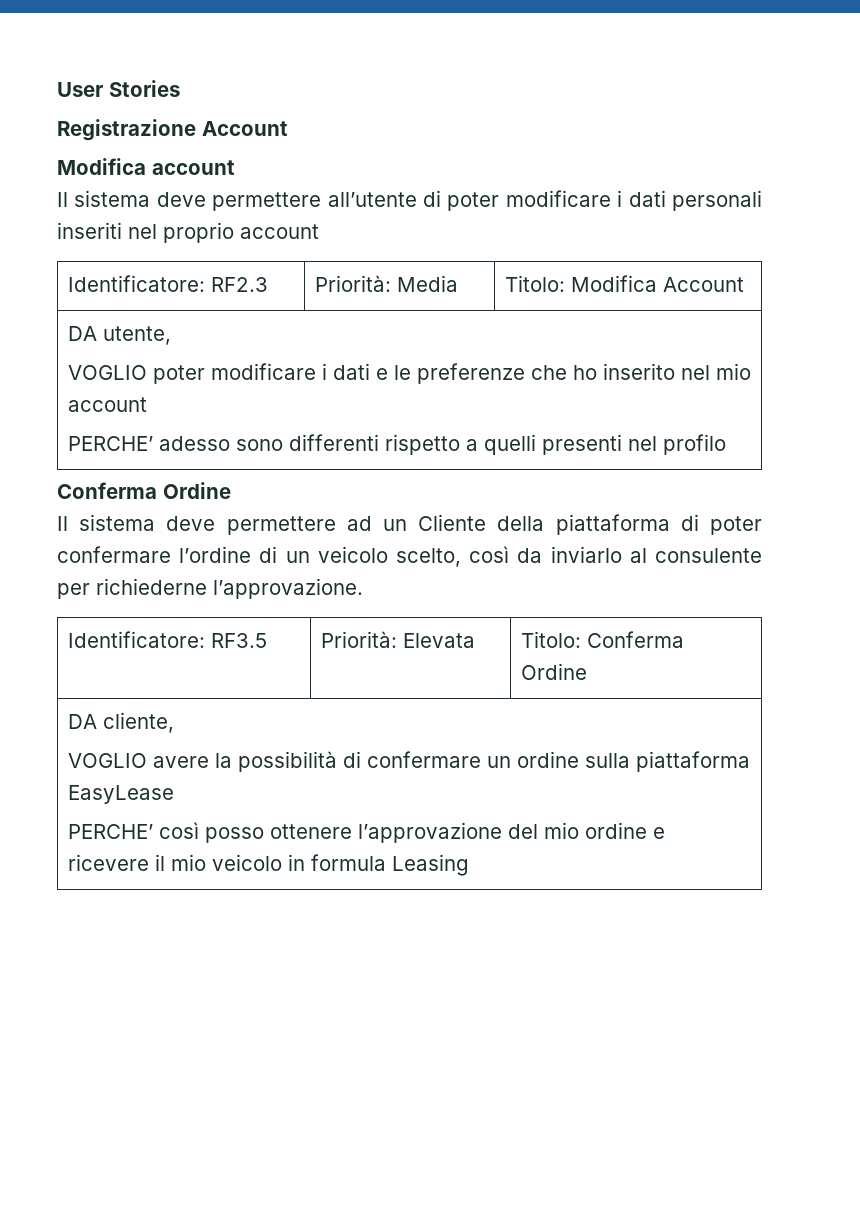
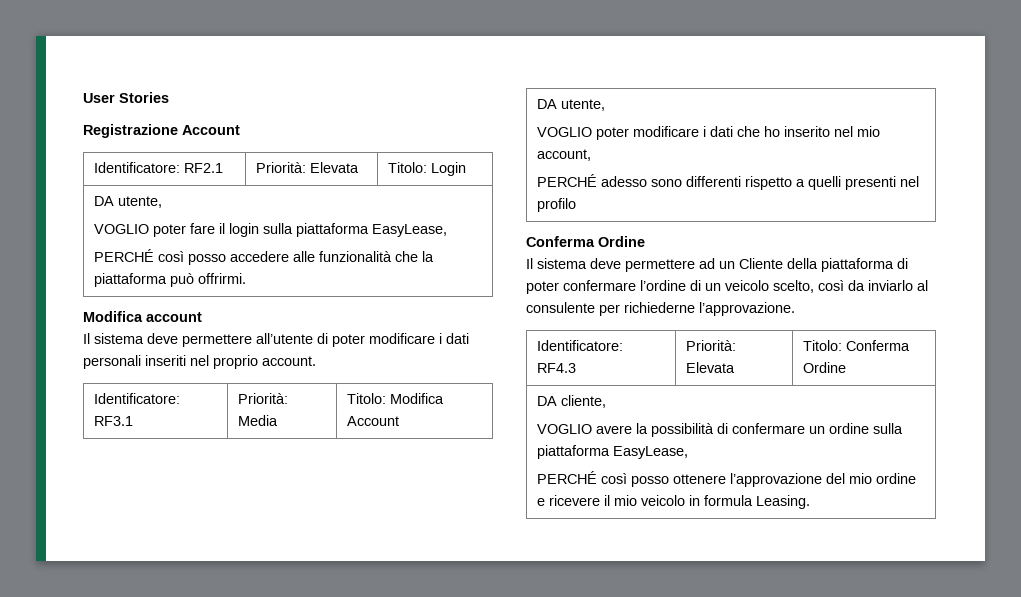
(288, 128) none -> [94,162,224,173] [256,162,360,173] [388,162,467,176] [94,196,163,208] [94,223,448,237] [94,249,435,265] [94,273,247,287] // Identificatore: RF2.1 | Priorità: Elevata | Titolo: Login // DA utente, // VOGLIO poter fare il login sulla piattaforma EasyLease, // PERCHÉ così posso accedere alle funzionalità che la piattaforma può offrirmi.
[240,224,319,239] [67,275,268,292] account // Identificatore: RF2.3 -> [262,356,316,366] [94,393,181,404] [94,416,134,426] account. // Identificatore: RF3.1
[375,363,525,384] e le preferenze -> (734, 131) none
[67,397,147,412] [67,436,153,451] account // PERCHE’ -> [537,149,592,161] [537,174,598,187] account, // PERCHÉ
[210,633,267,648] RF3.5 -> [537,363,577,373] RF4.3
[67,785,174,804] [67,824,153,839] EasyLease // PERCHE’ -> [613,446,689,459] [537,471,598,484] EasyLease, // PERCHÉ
[391,854,469,876] Leasing -> [756,495,811,509] Leasing.

